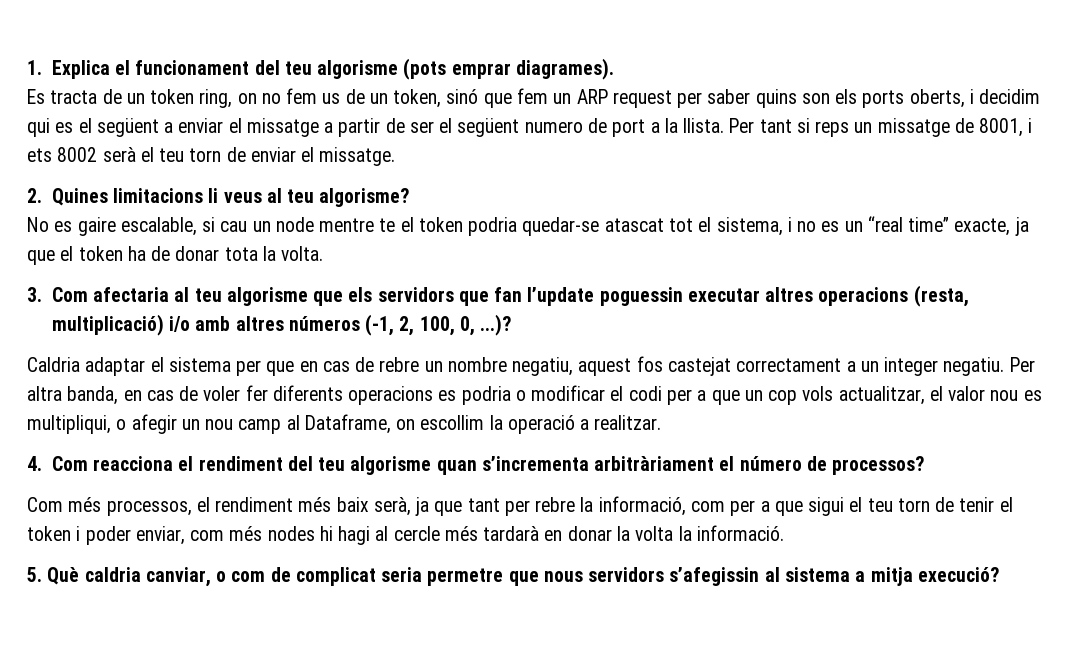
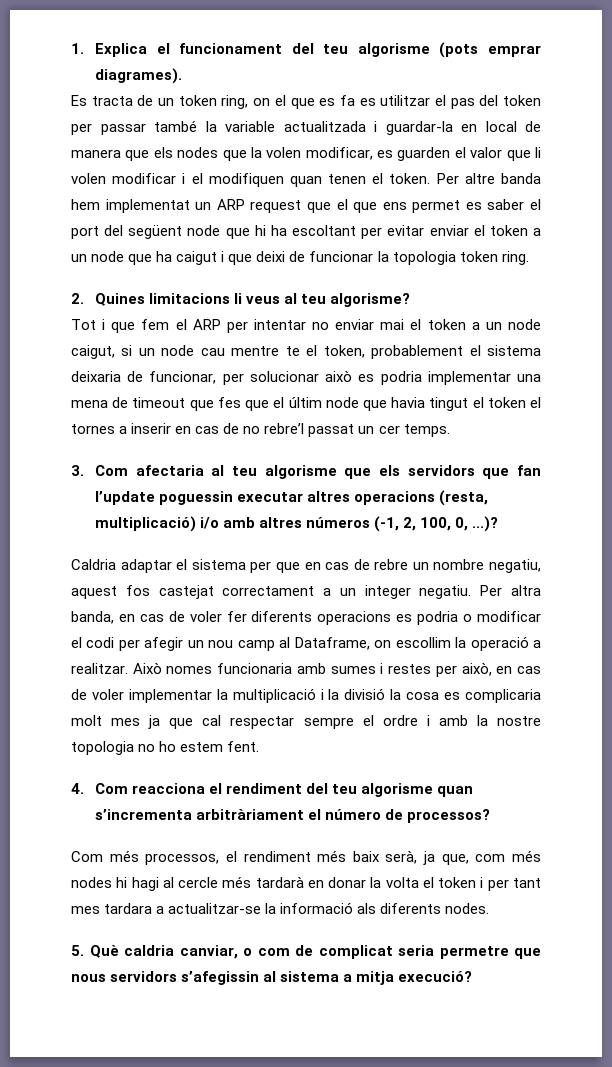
[261,88,1041,108] [27,118,1033,137] [27,147,396,166] no fem us de un token, sinó que fem un ARP request per saber quins son els ports oberts, i decidim qui es el següent a enviar el missatge a partir de ser el següent numero de port a la llista. Per tant si reps un missatge de 8001, i ets 8002 serà el teu torn de enviar el missatge. -> [274,95,541,109] [71,120,541,135] [71,147,541,161] [71,173,541,187] [71,199,541,213] [71,225,541,239] [71,251,529,265] el que es fa es utilitzar el pas del token per passar també la variable actualitzada i guardar-la en local de manera que els nodes que la volen modificar, es guarden el valor que li volen modificar i el modifiquen quan tenen el token. Per altre banda hem implementat un ARP request que el que ens permet es saber el port del següent node que hi ha escoltant per evitar enviar el token a un node que ha caigut i que deixi de funcionar la topologia token ring.
[27,216,1029,236] [27,246,324,265] No es gaire escalable, si cau un node mentre te el token podria quedar-se atascat tot el sistema, i no es un “real time” exacte, ja que el token ha de donar tota la volta. -> [71,319,541,333] [71,345,541,359] [71,370,541,385] [71,397,542,411] [71,423,450,437] Tot i que fem el ARP per intentar no enviar mai el token a un node caigut, si un node cau mentre te el token, probablement el sistema deixaria de funcionar, per solucionar això es podria implementar una mena de timeout que fes que el últim node que havia tingut el token el tornes a inserir en cas de no rebre’l passat un cer temps.
[697,386,1042,405] [27,415,127,434] a que un cop vols actualitzar, el valor nou es multipliqui, o -> (140, 645) none
(662, 422) none -> [132,662,542,677] [71,688,542,703] [71,715,541,729] [71,741,260,755] Això nomes funcionaria amb sumes i restes per això, en cas de voler implementar la multiplicació i la divisió la cosa es complicaria molt mes ja que cal respectar sempre el ordre i amb la nostre topologia no ho estem fent.
[434,496,1013,516] [27,526,185,545] que tant per rebre la informació, com per a que sigui el teu torn de tenir el token i poder enviar, -> [441,854,469,865] que,
[678,525,784,541] la informació. -> [422,877,541,891] [71,902,490,914] el token i per tant mes tardara a actualitzar-se la informació als diferents nodes.

